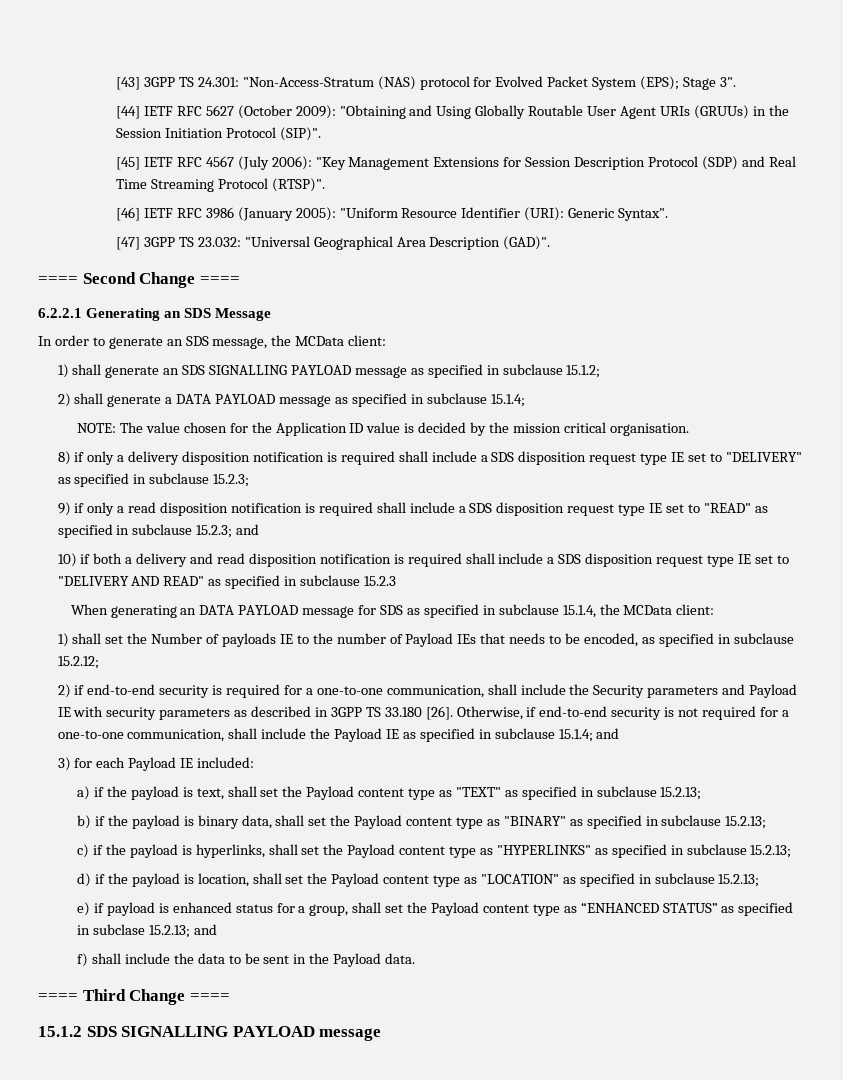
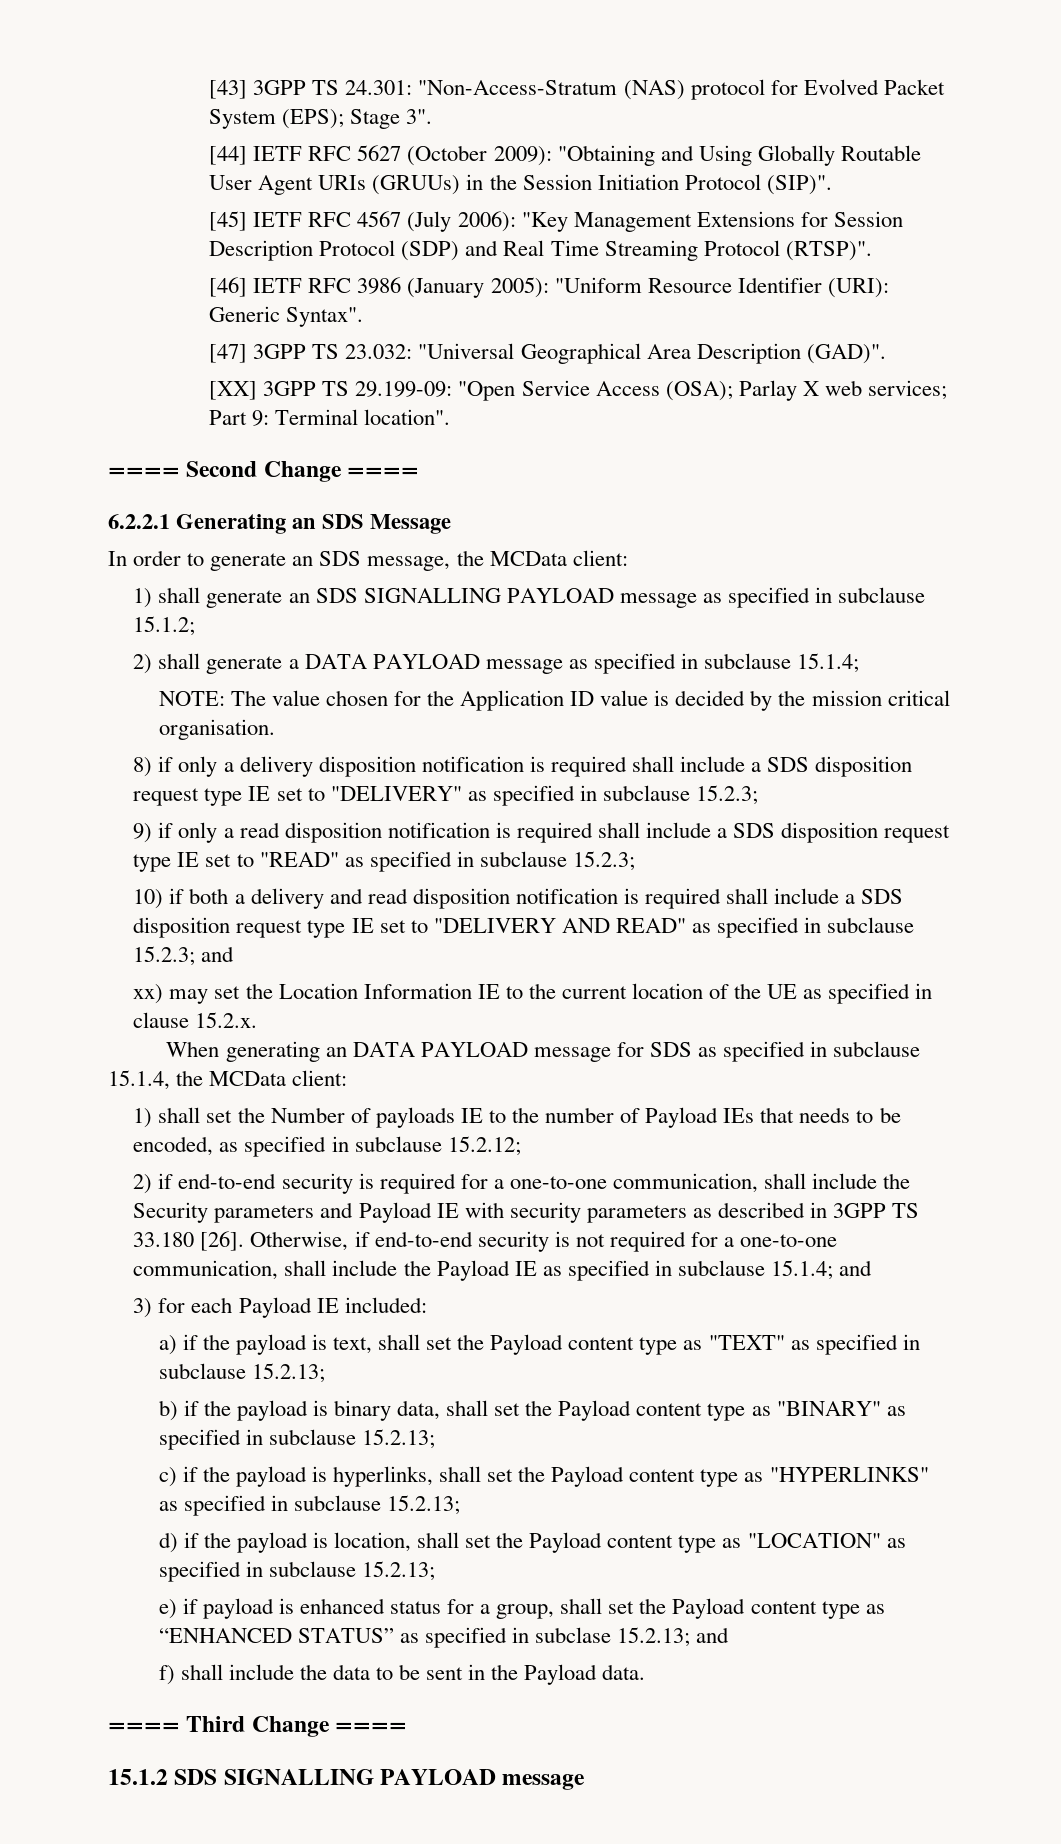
(551, 243) none -> [209,380,947,401] [209,409,451,426] // [XX] 3GPP TS 29.199-09: "Open Service Access (OSA); Parlay X web services; Part 9: Terminal location".
[236,524,260,535] and -> (635, 861) none
[363,576,396,586] 15.2.3 -> [133,946,235,966] [133,983,933,1004] [133,1012,258,1028] 15.2.3; and // xx) may set the Location Information IE to the current location of the UE as specified in clause 15.2.x.

